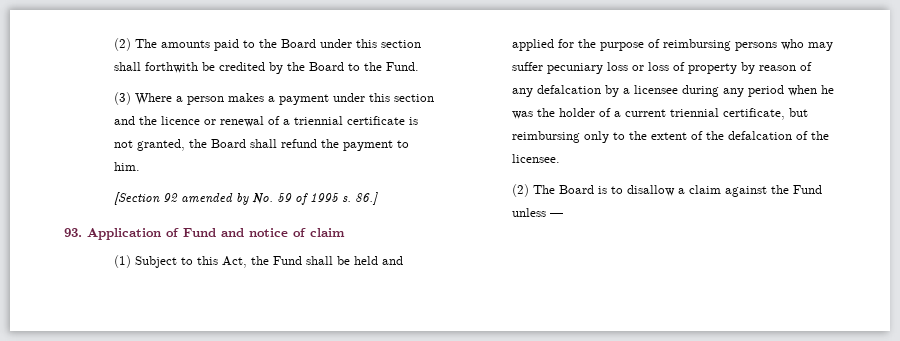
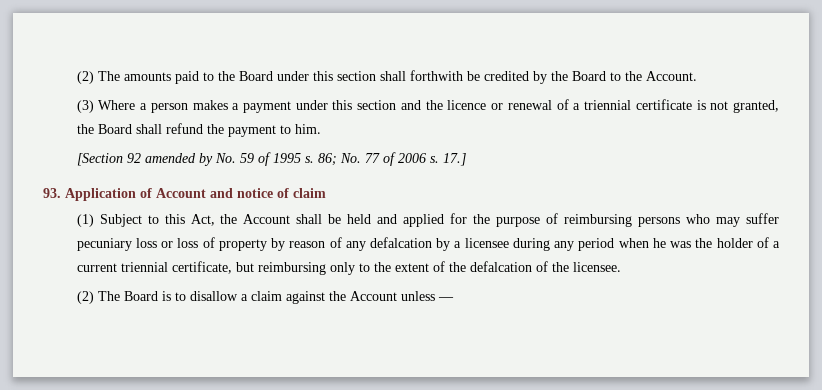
[386,62,420,71] Fund. -> [645,71,697,81] Account.
[355,192,379,205] 86.] -> [317,152,466,166] 86; No. 77 of 2006 s. 17.]
[183,228,216,237] Fund -> [156,188,206,198] Account
[273,256,303,265] Fund -> [243,214,291,224] Account
[793,185,823,194] Fund -> [349,291,397,301] Account

